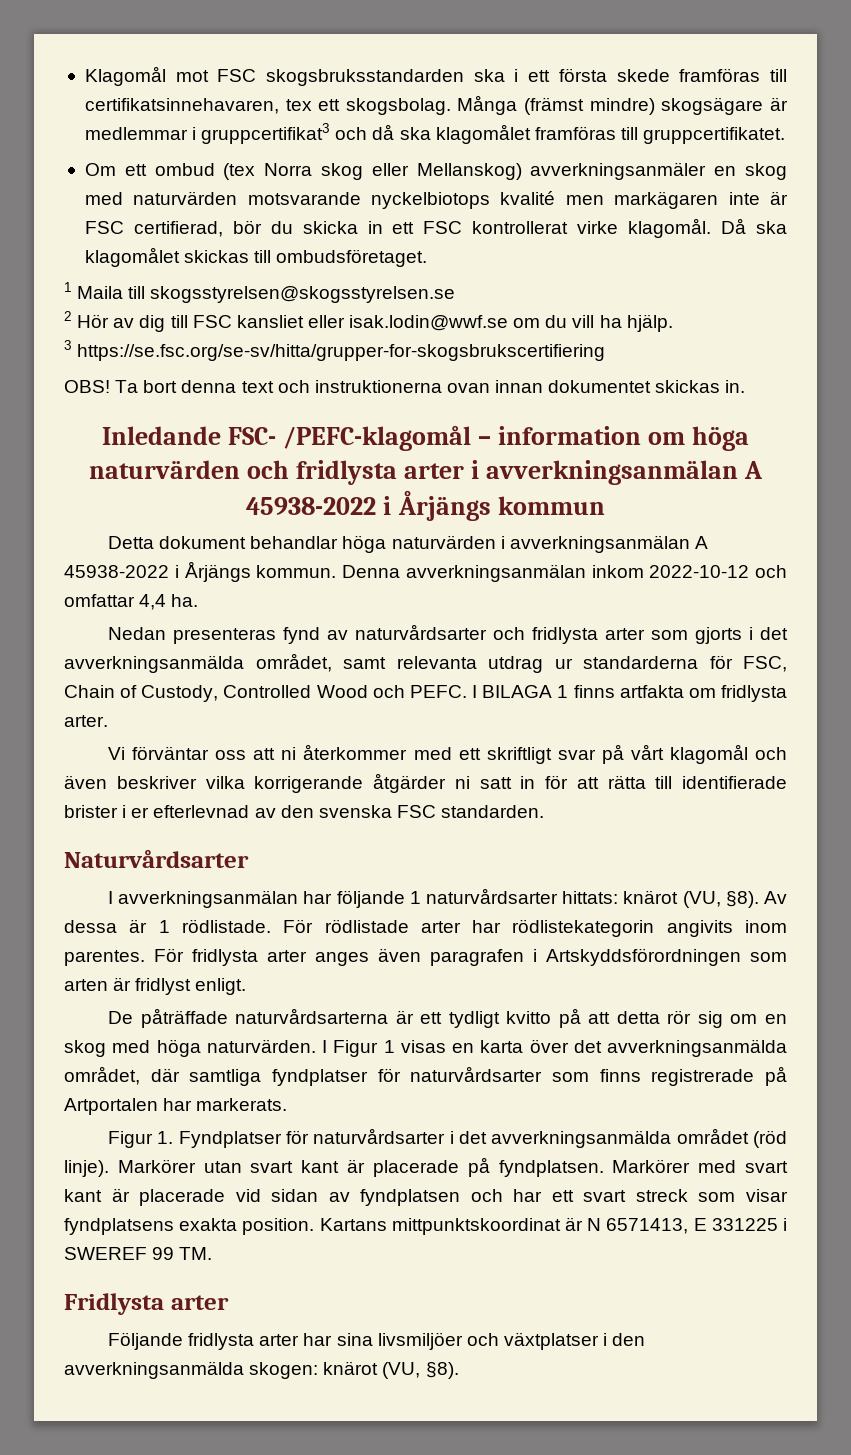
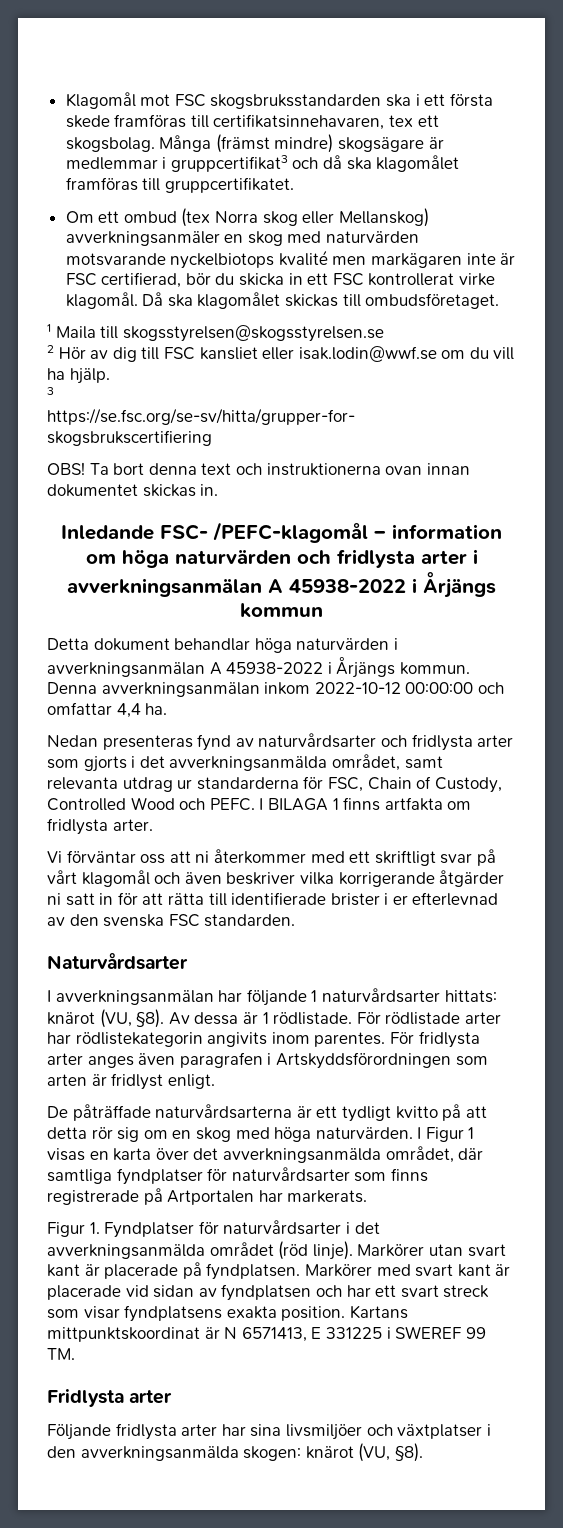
(750, 571) none -> [405,682,474,694] 00:00:00

